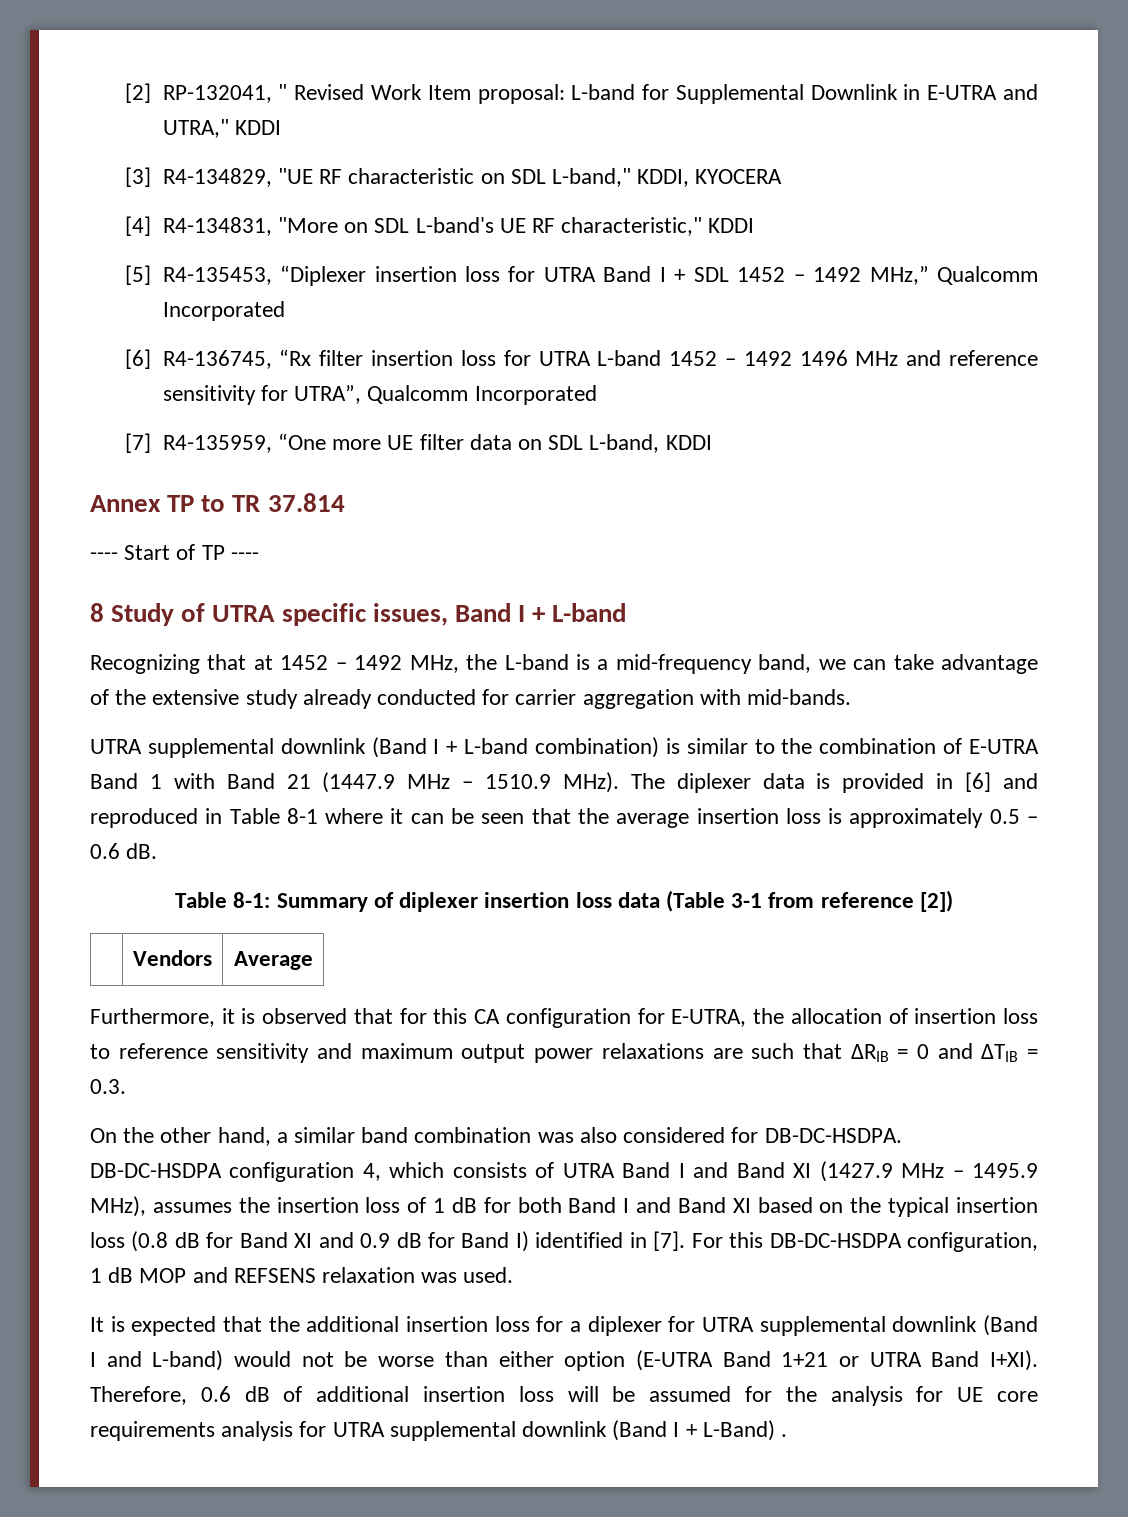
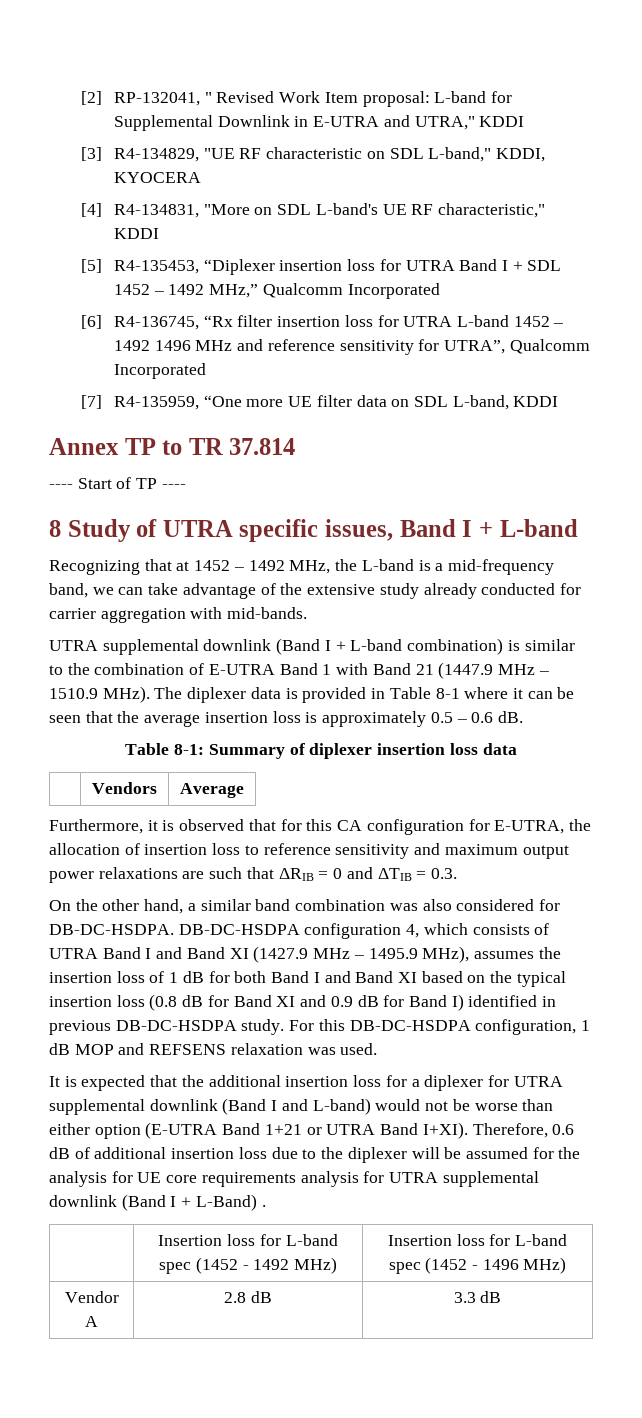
[965,772,1038,792] [90,808,223,828] [6] and reproduced in -> (386, 693) none
[665,890,953,912] (Table 3-1 from reference [2]) -> (517, 749) none
[653,1231,686,1251] [7]. -> [49,1019,285,1035] previous DB-DC-HSDPA study.
(554, 1394) none -> [271,1147,407,1163] due to the diplexer
(788, 1435) none -> [158,1234,338,1246] [159,1257,337,1274] [387,1234,568,1246] [388,1257,567,1274] [64,1291,119,1303] [85,1316,98,1327] [224,1291,272,1303] [453,1291,502,1303] // | Insertion loss for L-band spec (1452 - 1492 MHz) | Insertion loss for L-band spec (1452 - 1496 MHz) // Vendor A | 2.8 dB | 3.3 dB

